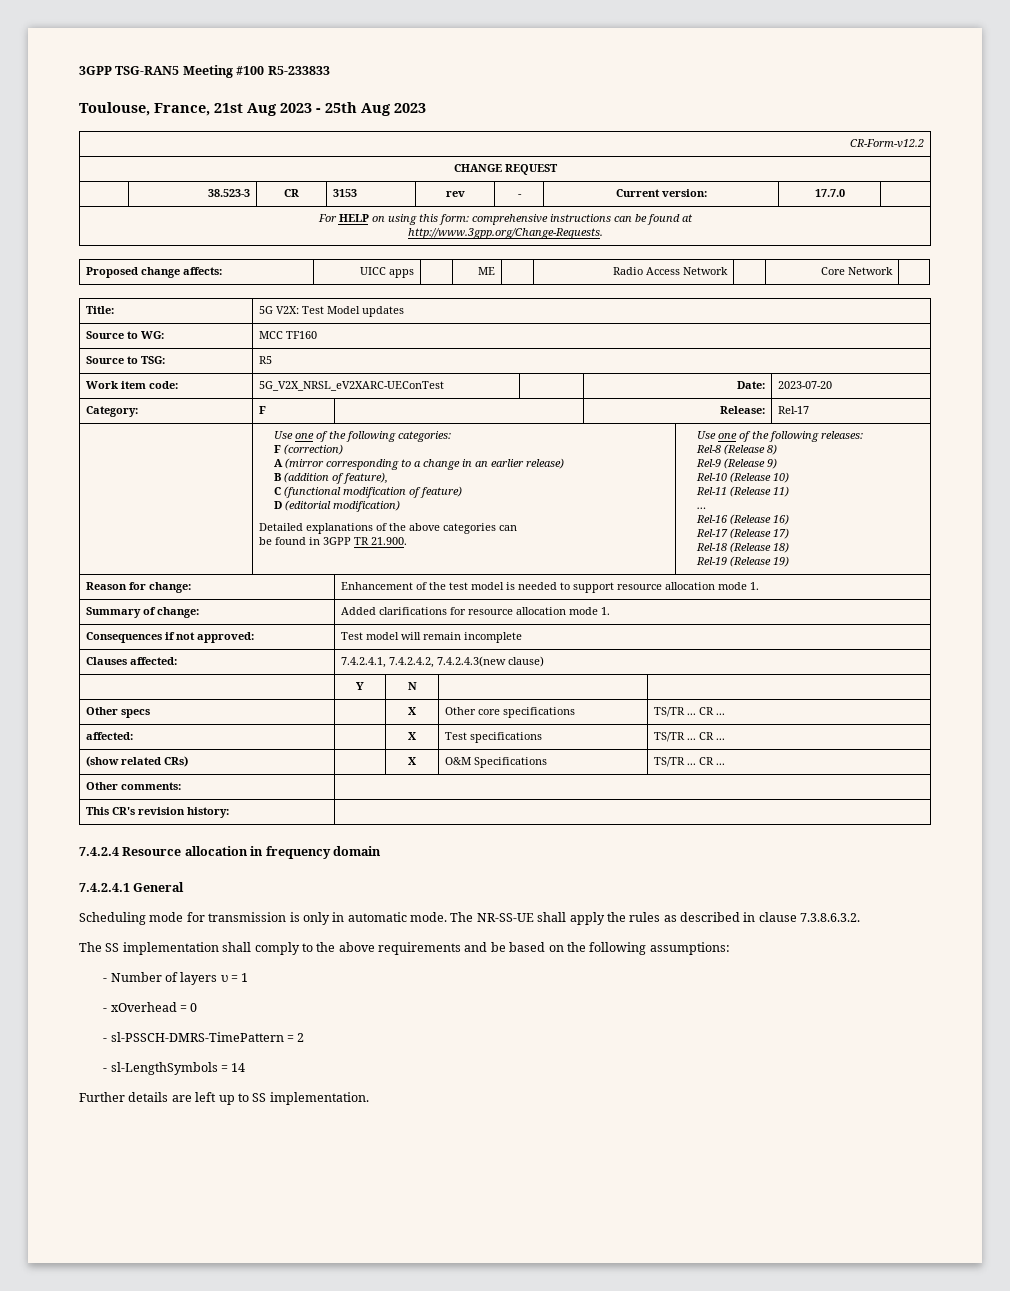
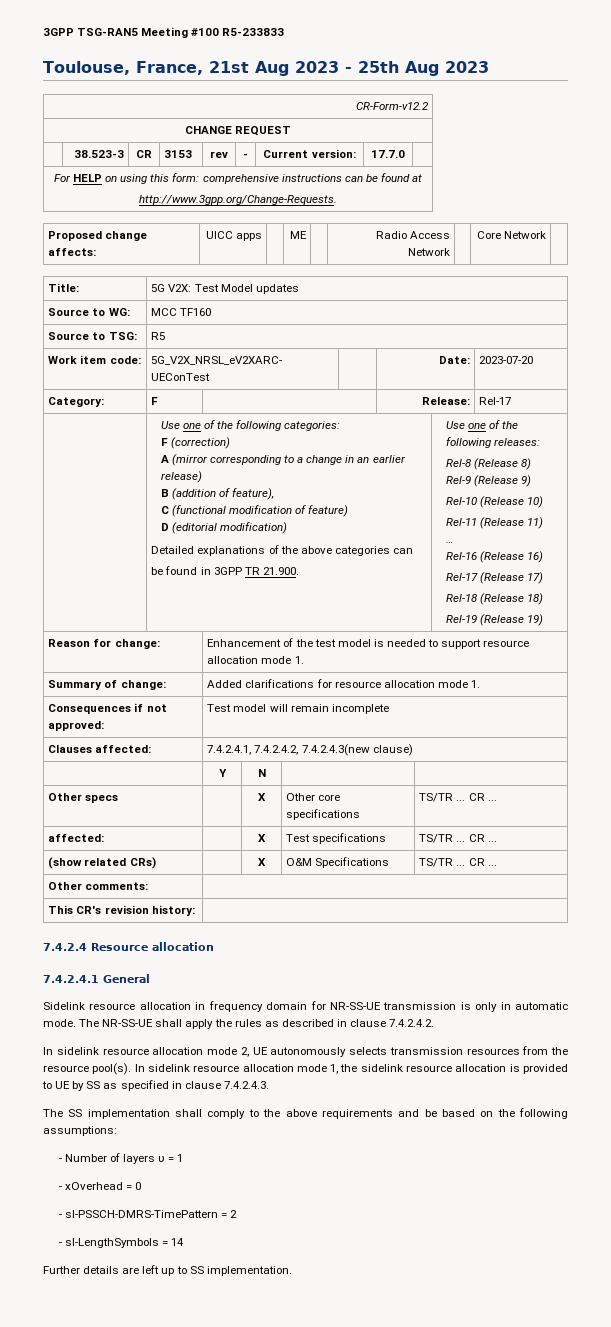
[250,846,381,859] in frequency domain -> (214, 946) none
[79,912,205,925] Scheduling mode for -> [43,1001,381,1012] Sidelink resource allocation in frequency domain for NR-SS-UE
[800,913,861,922] 7.3.8.6.3.2. -> [389,1019,435,1027] [43,1046,568,1057] [43,1063,569,1075] [42,1080,269,1091] 7.4.2.4.2. // In sidelink resource allocation mode 2, UE autonomously selects transmission resources from the resource pool(s). In sidelink resource allocation mode 1, the sidelink resource allocation is provided to UE by SS as specified in clause 7.4.2.4.3.

